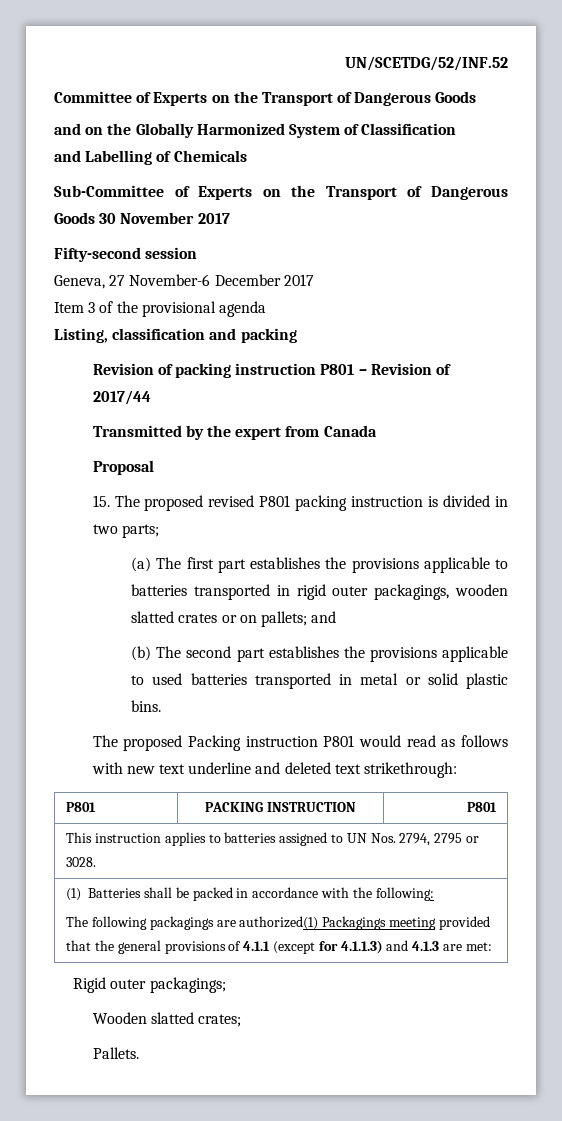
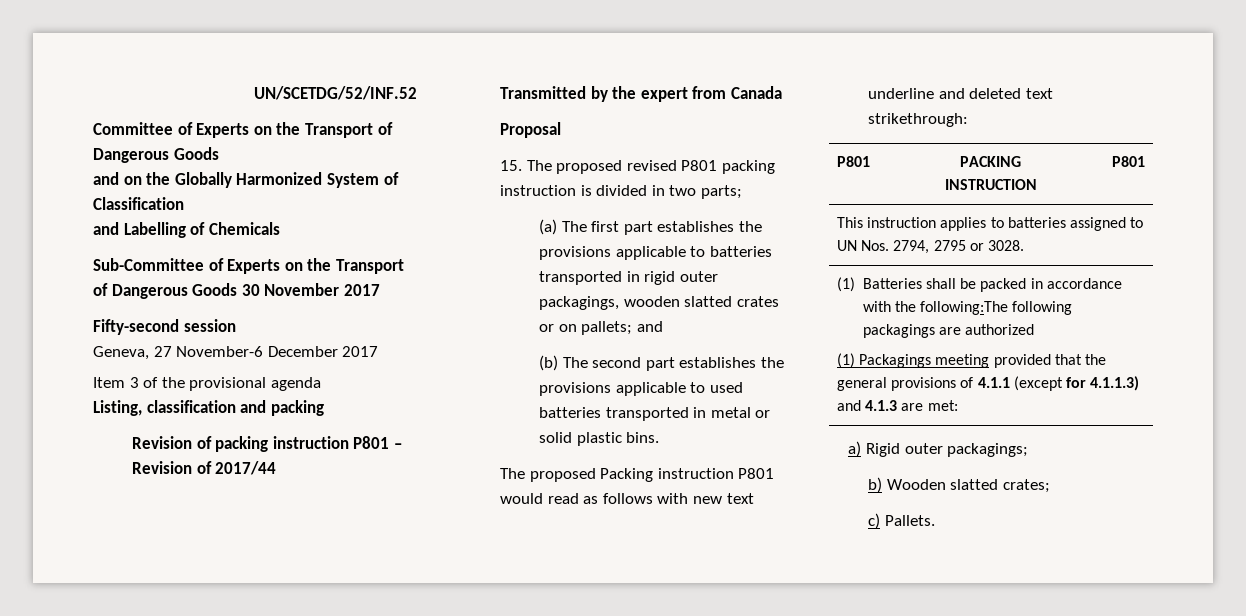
[375,887,434,901] [66,916,89,927] following: // The -> [920,301,1009,315] following:The
[239,916,319,930] authorized(1) -> [965,324,1035,335] [837,353,856,368] authorized // (1)
(492, 946) none -> [848,441,862,457] a)
(226, 985) none -> [867,477,882,493] b)
(241, 1020) none -> [867,513,880,529] c)

